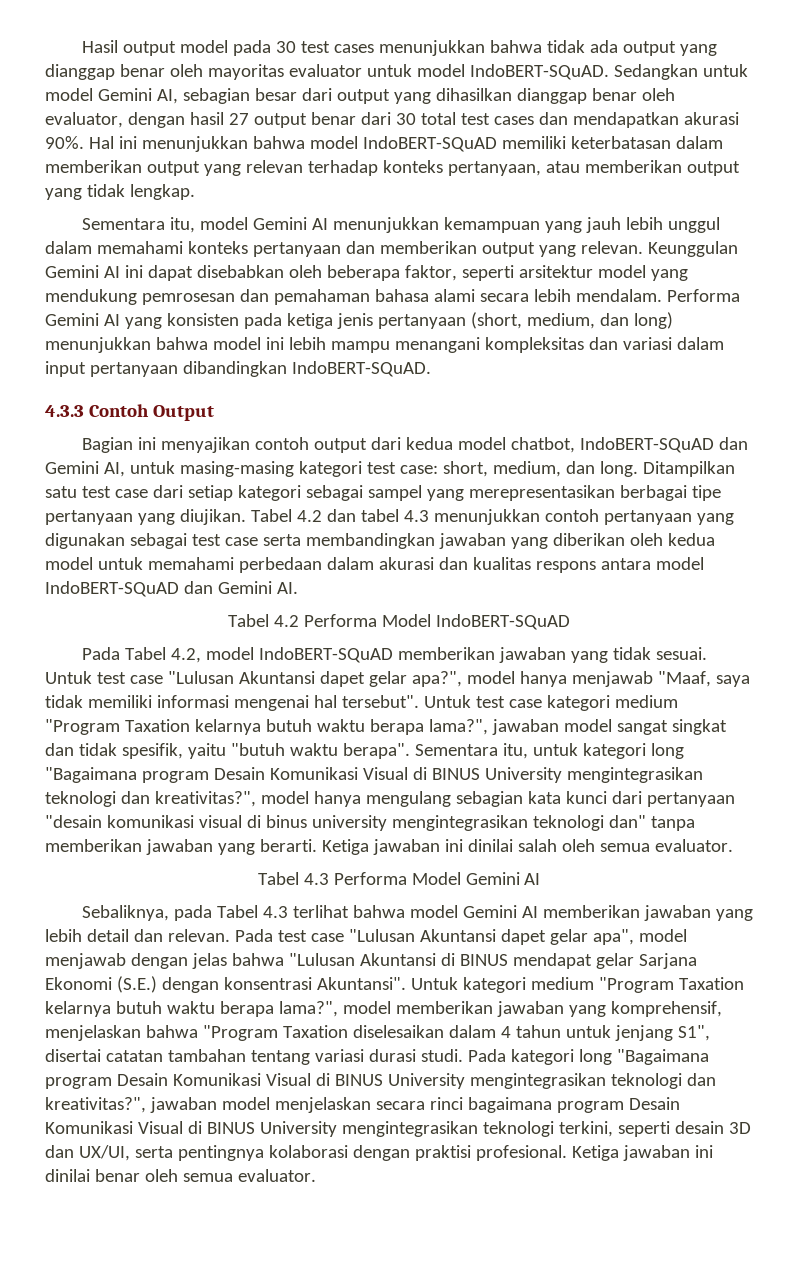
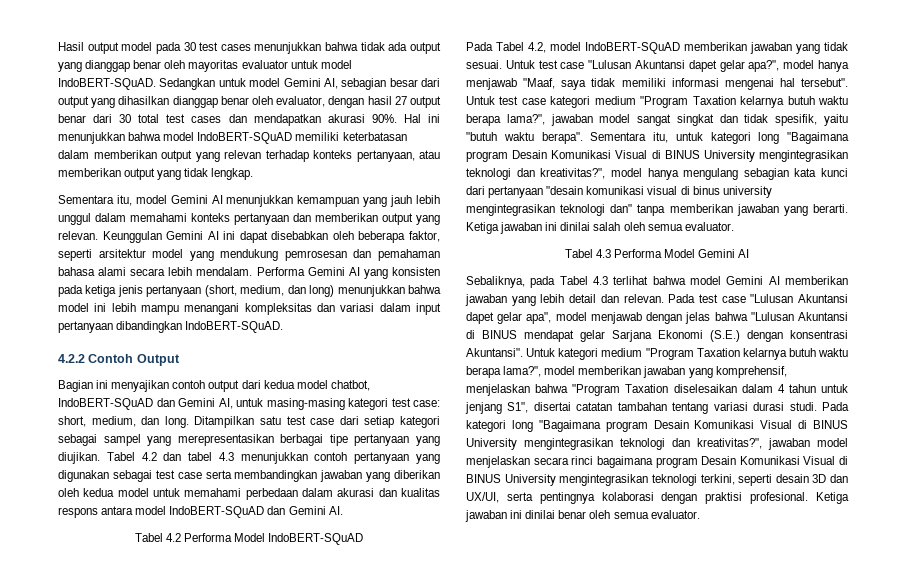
[45,405,84,417] 4.3.3 -> [58,354,85,363] 4.2.2

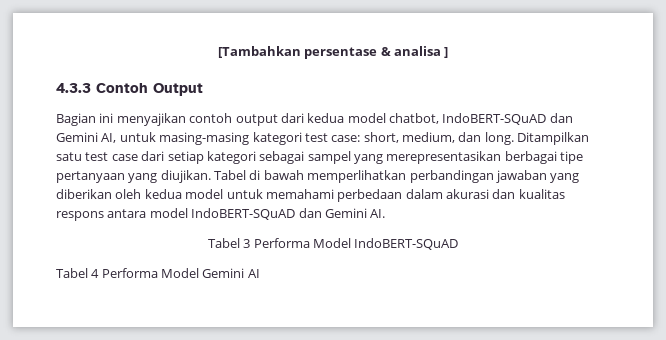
[58,42,441,54] [58,60,352,72] [58,78,440,90] [58,96,441,108] [58,114,440,126] [58,132,407,144] [58,150,440,162] [58,168,254,180] [58,195,441,207] [58,213,440,225] [58,231,440,243] [58,249,440,261] [58,267,440,279] [58,285,441,297] [58,303,441,315] [58,321,284,333] [58,354,85,363] Hasil output model pada 30 test cases menunjukkan bahwa tidak ada output yang dianggap benar oleh mayoritas evaluator untuk model IndoBERT-SQuAD. Sedangkan untuk model Gemini AI, sebagian besar dari output yang dihasilkan dianggap benar oleh evaluator, dengan hasil 27 output benar dari 30 total test cases dan mendapatkan akurasi 90%. Hal ini menunjukkan bahwa model IndoBERT-SQuAD memiliki keterbatasan dalam memberikan output yang relevan terhadap konteks pertanyaan, atau memberikan output yang tidak lengkap. // Sementara itu, model Gemini AI menunjukkan kemampuan yang jauh lebih unggul dalam memahami konteks pertanyaan dan memberikan output yang relevan. Keunggulan Gemini AI ini dapat disebabkan oleh beberapa faktor, seperti arsitektur model yang mendukung pemrosesan dan pemahaman bahasa alami secara lebih mendalam. Performa Gemini AI yang konsisten pada ketiga jenis pertanyaan (short, medium, dan long) menunjukkan bahwa model ini lebih mampu menangani kompleksitas dan variasi dalam input pertanyaan dibandingkan IndoBERT-SQuAD. // 4.2.2 -> [217,46,449,59] [56,83,91,93] [Tambahkan persentase & analisa ] // 4.3.3
[141,452,440,464] [58,470,318,482] 4.2 dan tabel 4.3 menunjukkan contoh pertanyaan yang digunakan sebagai test case serta membandingkan -> [249,170,494,183] di bawah memperlihatkan perbandingan
[165,533,181,542] 4.2 -> [243,239,251,248] 3
[466,42,848,54] [466,60,849,72] [466,78,848,90] [466,96,848,108] [466,114,848,126] [466,132,849,144] [466,150,848,162] [466,168,848,180] [466,186,772,198] [466,204,848,216] [466,222,734,234] [564,249,750,258] [466,276,848,288] [465,294,848,306] [466,312,848,324] [466,330,848,342] [466,348,848,360] [466,366,787,378] [466,384,848,396] [465,402,849,414] [466,420,848,432] [466,438,848,450] [466,456,848,468] [466,474,848,486] [466,492,849,504] [465,510,700,522] Pada Tabel 4.2, model IndoBERT-SQuAD memberikan jawaban yang tidak sesuai. Untuk test case "Lulusan Akuntansi dapet gelar apa?", model hanya menjawab "Maaf, saya tidak memiliki informasi mengenai hal tersebut". Untuk test case kategori medium "Program Taxation kelarnya butuh waktu berapa lama?", jawaban model sangat singkat dan tidak spesifik, yaitu "butuh waktu berapa". Sementara itu, untuk kategori long "Bagaimana program Desain Komunikasi Visual di BINUS University mengintegrasikan teknologi dan kreativitas?", model hanya mengulang sebagian kata kunci dari pertanyaan "desain komunikasi visual di binus university mengintegrasikan teknologi dan" tanpa memberikan jawaban yang berarti. Ketiga jawaban ini dinilai salah oleh semua evaluator. // Tabel 4.3 Performa Model Gemini AI // Sebaliknya, pada Tabel 4.3 terlihat bahwa model Gemini AI memberikan jawaban yang lebih detail dan relevan. Pada test case "Lulusan Akuntansi dapet gelar apa", model menjawab dengan jelas bahwa "Lulusan Akuntansi di BINUS mendapat gelar Sarjana Ekonomi (S.E.) dengan konsentrasi Akuntansi". Untuk kategori medium "Program Taxation kelarnya butuh waktu berapa lama?", model memberikan jawaban yang komprehensif, menjelaskan bahwa "Program Taxation diselesaikan dalam 4 tahun untuk jenjang S1", disertai catatan tambahan tentang variasi durasi studi. Pada kategori long "Bagaimana program Desain Komunikasi Visual di BINUS University mengintegrasikan teknologi dan kreativitas?", jawaban model menjelaskan secara rinci bagaimana program Desain Komunikasi Visual di BINUS University mengintegrasikan teknologi terkini, seperti desain 3D dan UX/UI, serta pentingnya kolaborasi dengan praktisi profesional. Ketiga jawaban ini dinilai benar oleh semua evaluator. -> [56,268,260,278] Tabel 4 Performa Model Gemini AI

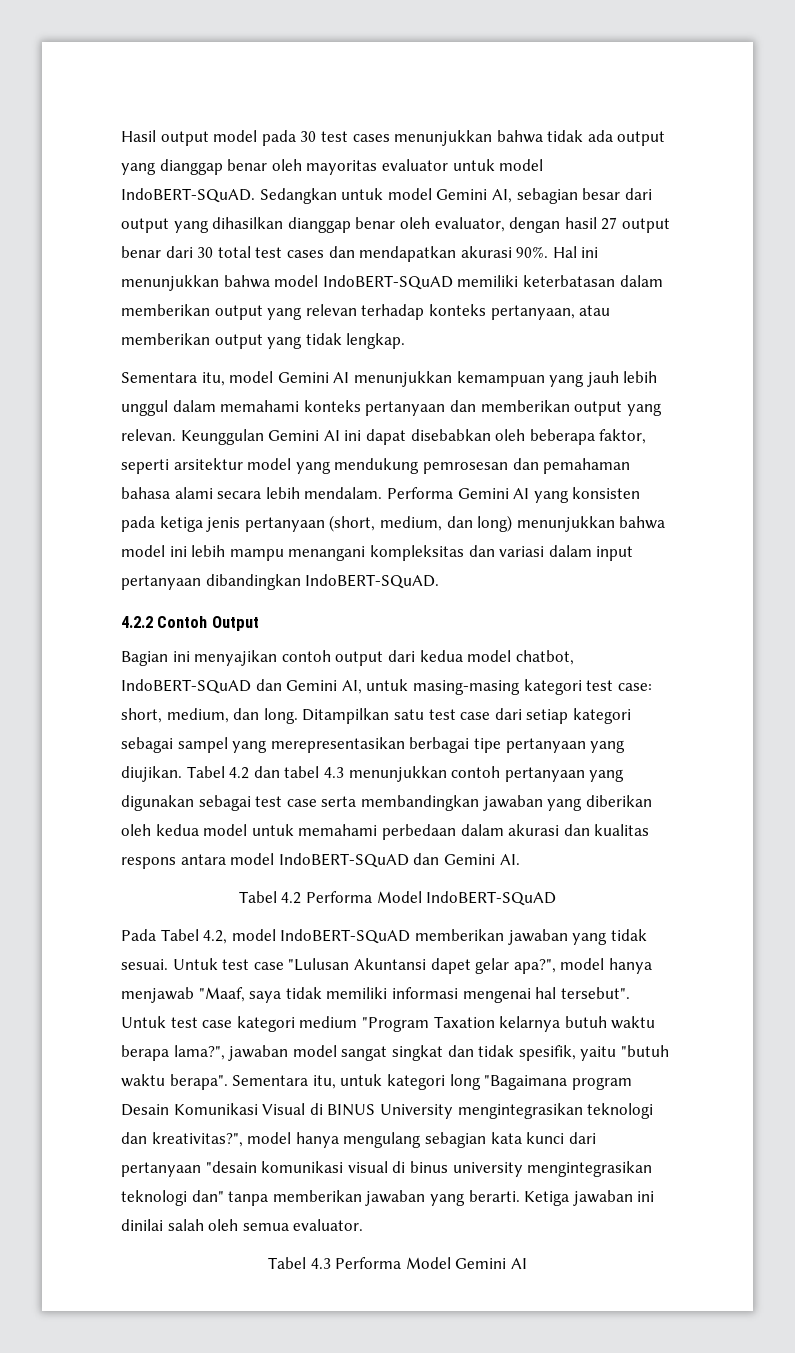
[217,46,449,59] [56,83,91,93] [Tambahkan persentase & analisa ] // 4.3.3 -> [121,130,666,146] [121,159,544,175] [121,188,652,204] [121,217,670,233] [121,246,599,262] [121,275,663,291] [121,304,611,320] [121,333,406,349] [121,371,658,387] [121,400,662,416] [121,429,647,445] [121,458,631,474] [121,487,641,503] [121,515,666,532] [121,545,634,561] [121,574,440,590] [121,616,153,628] Hasil output model pada 30 test cases menunjukkan bahwa tidak ada output yang dianggap benar oleh mayoritas evaluator untuk model IndoBERT-SQuAD. Sedangkan untuk model Gemini AI, sebagian besar dari output yang dihasilkan dianggap benar oleh evaluator, dengan hasil 27 output benar dari 30 total test cases dan mendapatkan akurasi 90%. Hal ini menunjukkan bahwa model IndoBERT-SQuAD memiliki keterbatasan dalam memberikan output yang relevan terhadap konteks pertanyaan, atau memberikan output yang tidak lengkap. // Sementara itu, model Gemini AI menunjukkan kemampuan yang jauh lebih unggul dalam memahami konteks pertanyaan dan memberikan output yang relevan. Keunggulan Gemini AI ini dapat disebabkan oleh beberapa faktor, seperti arsitektur model yang mendukung pemrosesan dan pemahaman bahasa alami secara lebih mendalam. Performa Gemini AI yang konsisten pada ketiga jenis pertanyaan (short, medium, dan long) menunjukkan bahwa model ini lebih mampu menangani kompleksitas dan variasi dalam input pertanyaan dibandingkan IndoBERT-SQuAD. // 4.2.2
[249,170,494,183] di bawah memperlihatkan perbandingan -> [229,766,625,782] [121,795,479,811] 4.2 dan tabel 4.3 menunjukkan contoh pertanyaan yang digunakan sebagai test case serta membandingkan
[243,239,251,248] 3 -> [281,892,302,904] 4.2
[56,268,100,278] Tabel 4 -> [121,929,647,945] [121,958,652,974] [121,987,630,1003] [121,1016,656,1032] [121,1045,669,1061] [121,1074,632,1090] [121,1103,654,1119] [121,1132,596,1148] [121,1161,653,1177] [121,1190,655,1206] [121,1219,364,1231] [268,1257,331,1269] Pada Tabel 4.2, model IndoBERT-SQuAD memberikan jawaban yang tidak sesuai. Untuk test case "Lulusan Akuntansi dapet gelar apa?", model hanya menjawab "Maaf, saya tidak memiliki informasi mengenai hal tersebut". Untuk test case kategori medium "Program Taxation kelarnya butuh waktu berapa lama?", jawaban model sangat singkat dan tidak spesifik, yaitu "butuh waktu berapa". Sementara itu, untuk kategori long "Bagaimana program Desain Komunikasi Visual di BINUS University mengintegrasikan teknologi dan kreativitas?", model hanya mengulang sebagian kata kunci dari pertanyaan "desain komunikasi visual di binus university mengintegrasikan teknologi dan" tanpa memberikan jawaban yang berarti. Ketiga jawaban ini dinilai salah oleh semua evaluator. // Tabel 4.3

